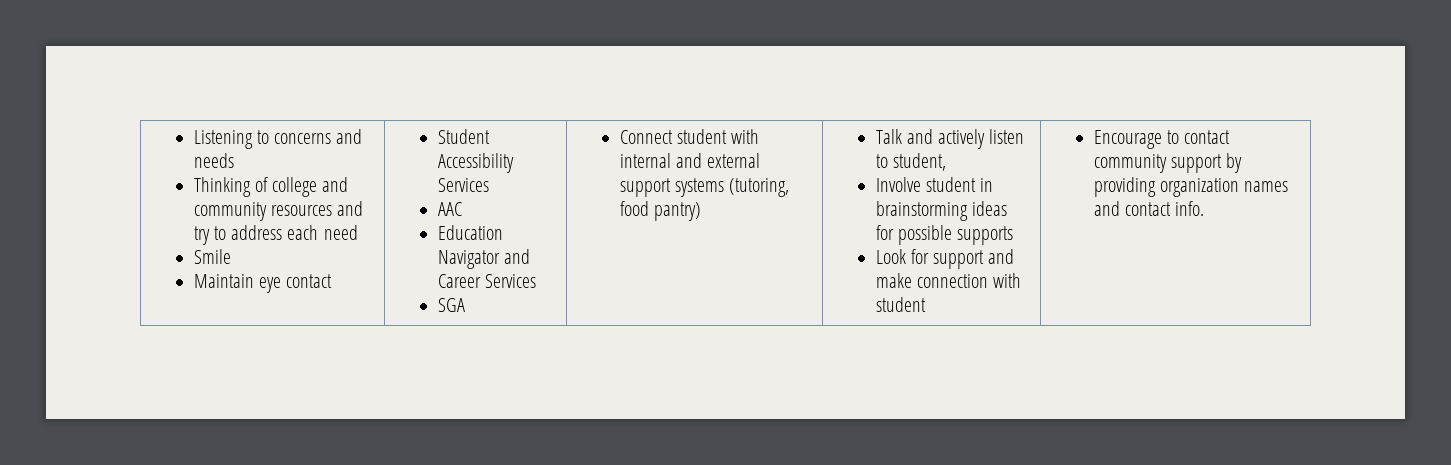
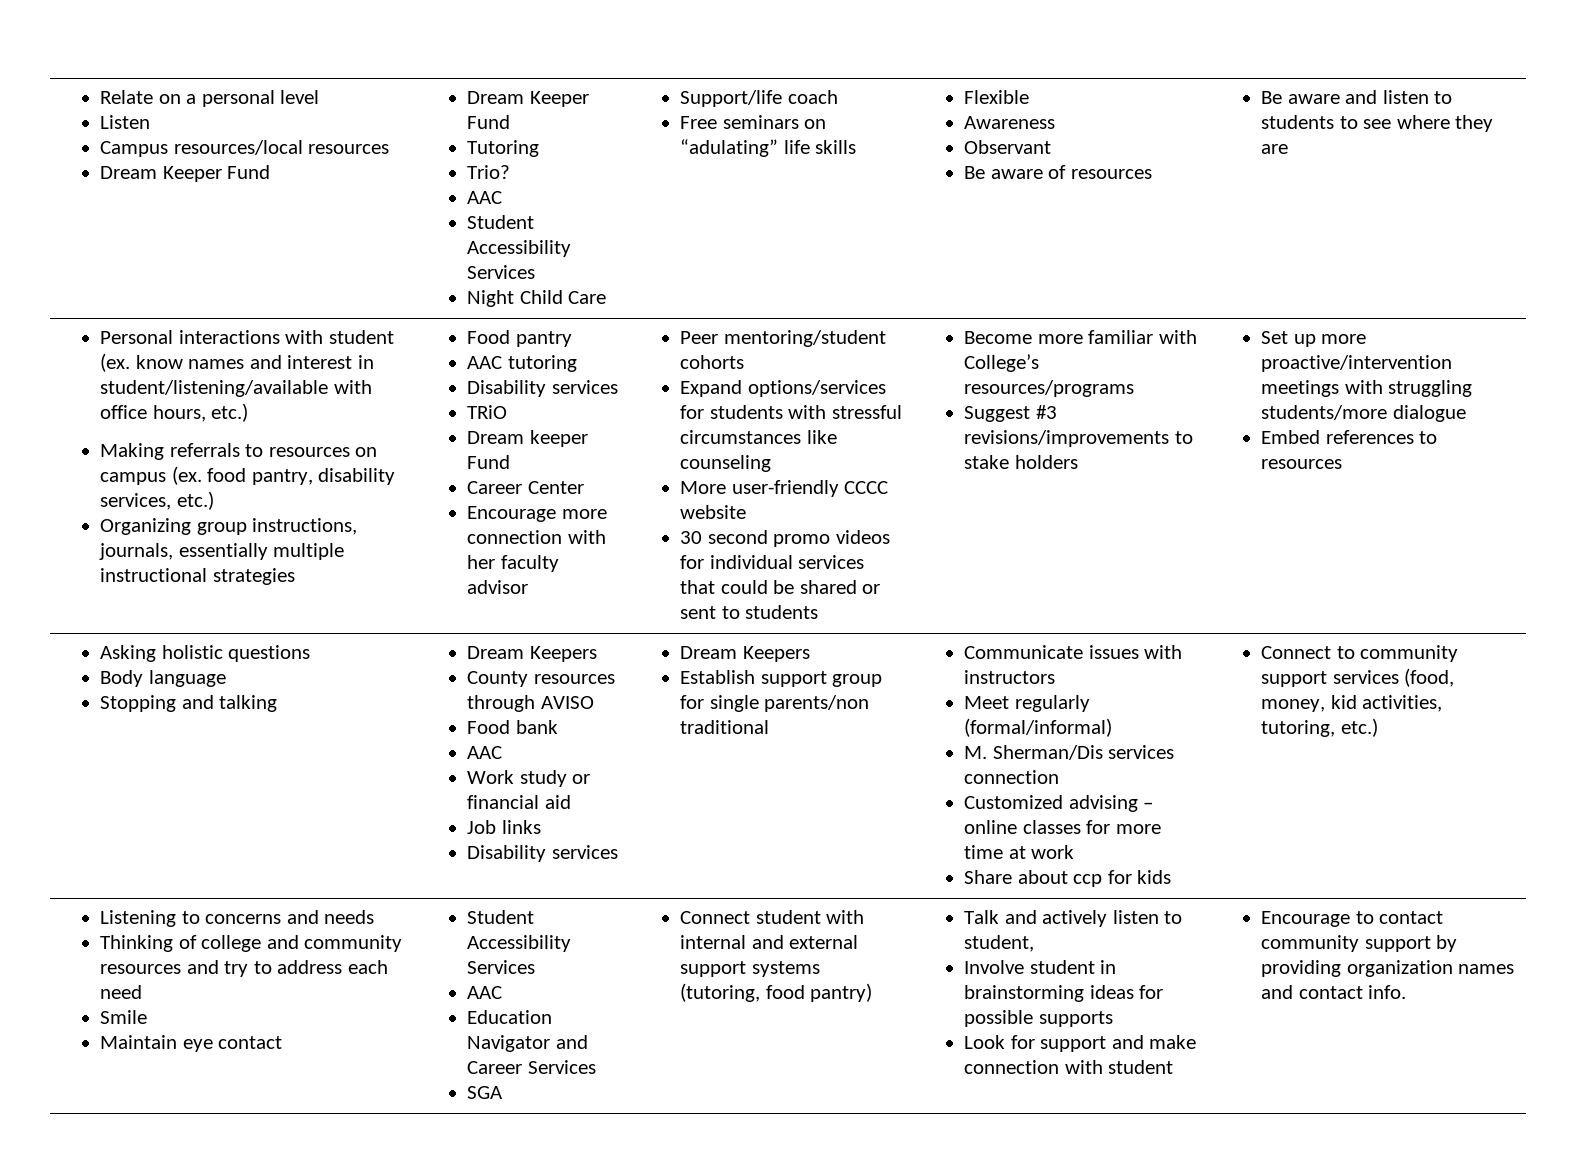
(193, 139) none -> [99,90,320,107] [99,115,150,129] [99,140,390,157] [99,165,271,182] [466,91,589,107] [466,115,510,129] [466,140,539,157] [466,165,510,179] [466,191,502,204] [466,215,534,229] [466,240,571,257] [466,265,535,279] [466,290,607,307] [679,90,838,107] [679,115,827,129] [679,139,857,157] [963,90,1029,104] [963,116,1055,129] [963,140,1051,154] [963,165,1152,179] [1260,90,1453,104] [1260,115,1494,132] [1260,144,1288,154] [99,330,394,344] [99,353,374,372] [99,380,372,397] [99,403,249,422] [99,443,378,460] [99,466,396,485] [99,491,214,510] [99,518,358,535] [98,543,345,560] [99,568,295,585] [466,330,572,347] [466,355,577,372] [466,380,618,397] [466,405,507,419] [466,430,588,447] [466,455,510,469] [466,481,584,494] [466,506,607,522] [466,530,606,544] [466,555,559,572] [466,580,528,594] [679,330,886,347] [679,355,744,369] [679,380,886,397] [679,405,902,419] [679,430,837,444] [679,455,771,472] [679,480,889,497] [679,505,746,519] [679,530,890,547] [679,555,865,569] [679,580,881,594] [679,605,819,619] [963,330,1197,344] [963,354,1039,372] [963,380,1134,397] [963,405,1057,422] [963,430,1193,447] [963,455,1078,469] [1260,331,1367,347] [1260,355,1452,372] [1260,380,1473,397] [1260,405,1466,422] [1260,430,1438,444] [1260,459,1342,469] [99,645,311,662] [99,670,226,687] [99,695,278,712] [466,646,597,662] [466,671,615,687] [466,695,594,712] [466,720,558,734] [466,746,502,759] [466,770,591,787] [466,795,571,809] [466,820,541,834] [466,845,618,862] [679,646,810,662] [679,670,883,687] [679,695,870,712] [679,720,769,734] [963,645,1183,659] [963,670,1055,684] [963,695,1090,712] [963,718,1112,737] [963,745,1175,760] [963,770,1059,784] [963,795,1154,812] [963,820,1161,834] [963,845,1075,859] [963,870,1172,887] [1260,645,1459,662] [1260,668,1455,687] [1260,695,1443,712] [1260,718,1378,737] Relate on a personal level // Listen // Campus resources/local resources // Dream Keeper Fund | Dream Keeper Fund // Tutoring // Trio? // AAC // Student Accessibility Services // Night Child Care | Support/life coach // Free seminars on “adulating” life skills | Flexible // Awareness // Observant // Be aware of resources | Be aware and listen to students to see where they are // Personal interactions with student (ex. know names and interest in student/listening/available with office hours, etc.) // Making referrals to resources on campus (ex. food pantry, disability services, etc.) // Organizing group instructions, journals, essentially multiple instructional strategies | Food pantry // AAC tutoring // Disability services // TRiO // Dream keeper Fund // Career Center // Encourage more connection with her faculty advisor | Peer mentoring/student cohorts // Expand options/services for students with stressful circumstances like counseling // More user-friendly CCCC website // 30 second promo videos for individual services that could be shared or sent to students | Become more familiar with College’s resources/programs // Suggest #3 revisions/improvements to stake holders | Set up more proactive/intervention meetings with struggling students/more dialogue // Embed references to resources // Asking holistic questions // Body language // Stopping and talking | Dream Keepers // County resources through AVISO // Food bank // AAC // Work study or financial aid // Job links // Disability services | Dream Keepers // Establish support group for single parents/non traditional | Communicate issues with instructors // Meet regularly (formal/informal) // M. Sherman/Dis services connection // Customized advising – online classes for more time at work // Share about ccp for kids | Connect to community support services (food, money, kid activities, tutoring, etc.) //

